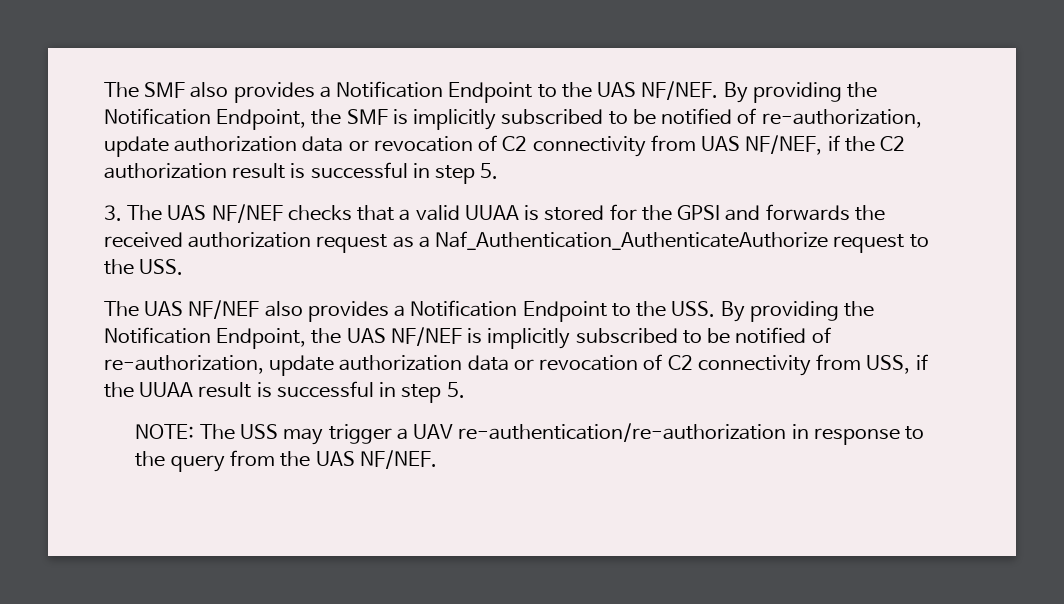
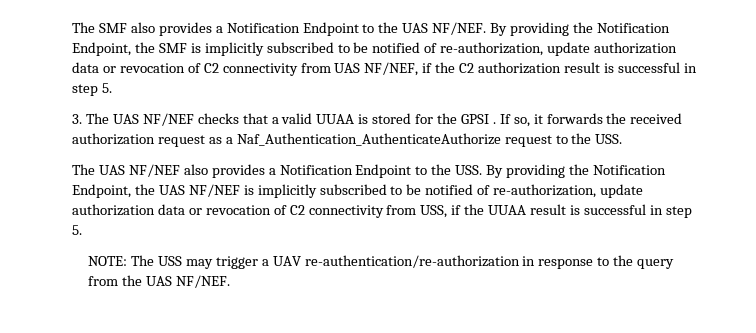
[725,205,761,221] and -> [492,114,543,127] . If so, it

